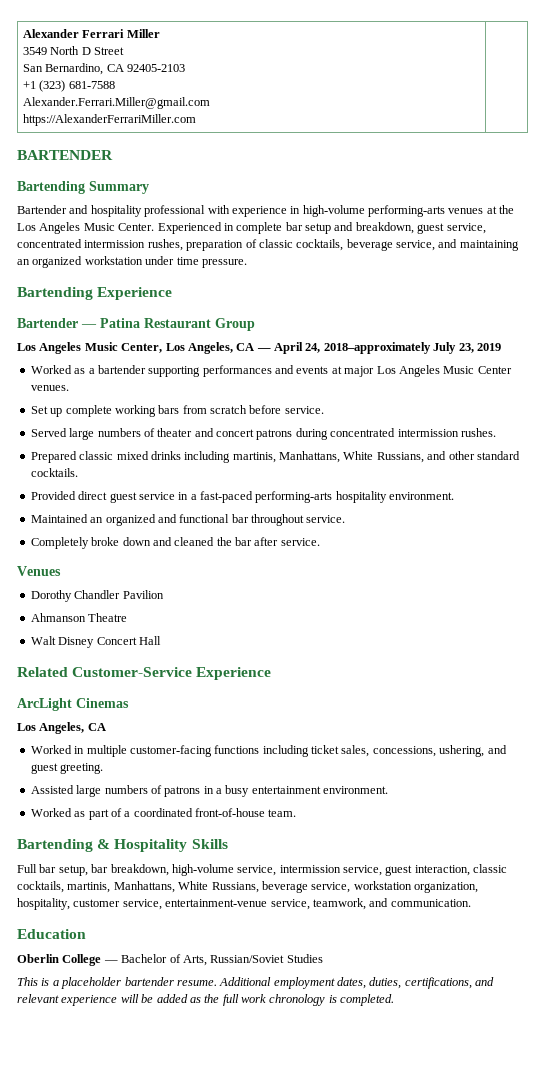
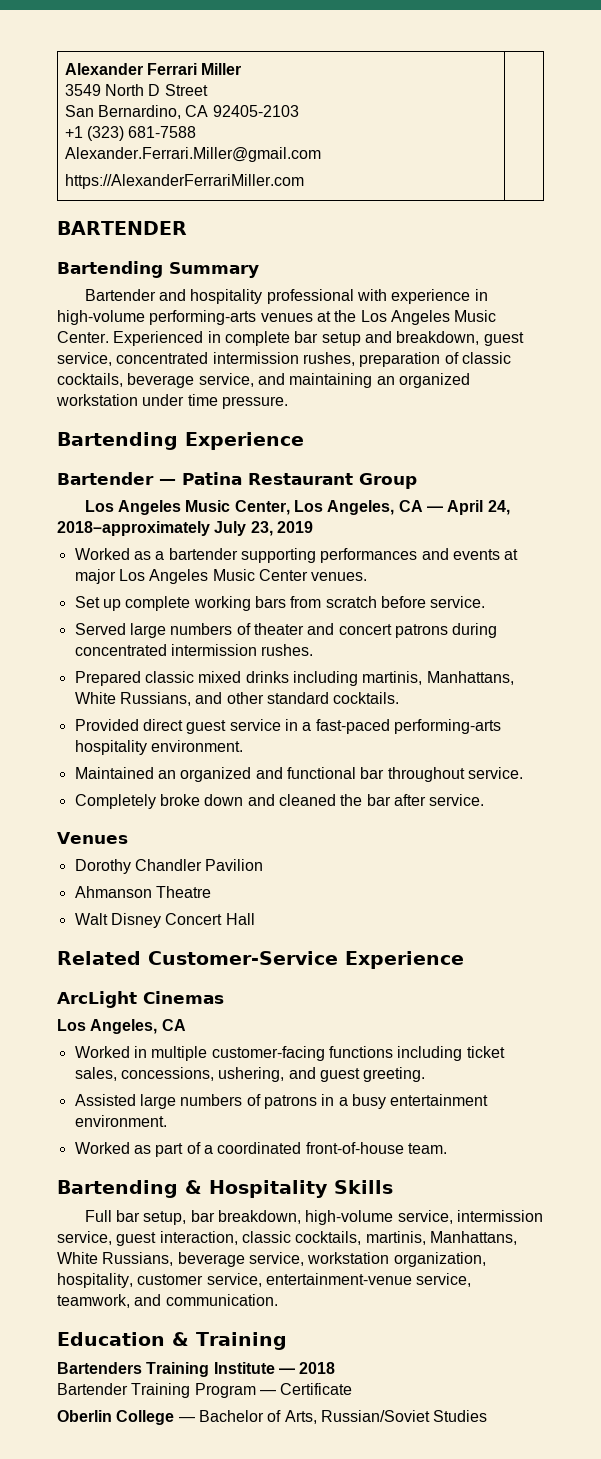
(86, 934) none -> [172,1332,287,1350] [57,1362,336,1377] [57,1383,353,1398] & Training // Bartenders Training Institute — 2018 // Bartender Training Program — Certificate
[17,977,495,989] [17,994,395,1006] // This is a placeholder bartender resume. Additional employment dates, duties, certifications, and relevant experience will be added as the full work chronology is completed. -> (488, 1416) none

